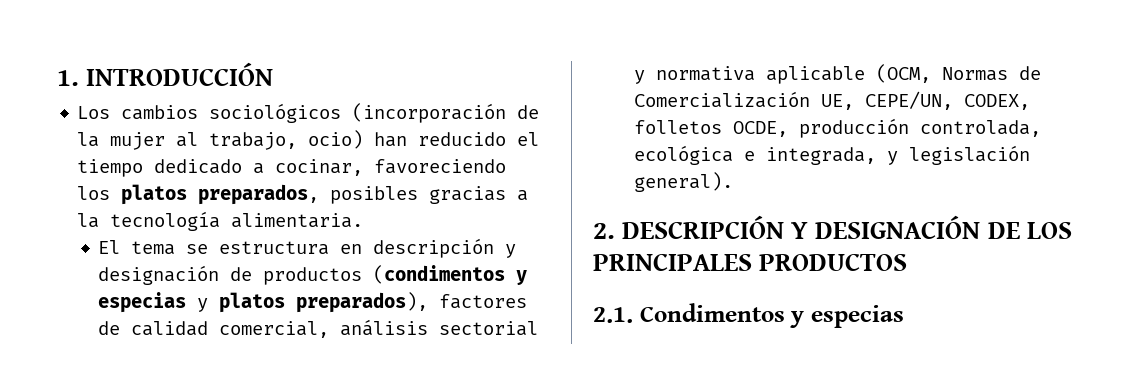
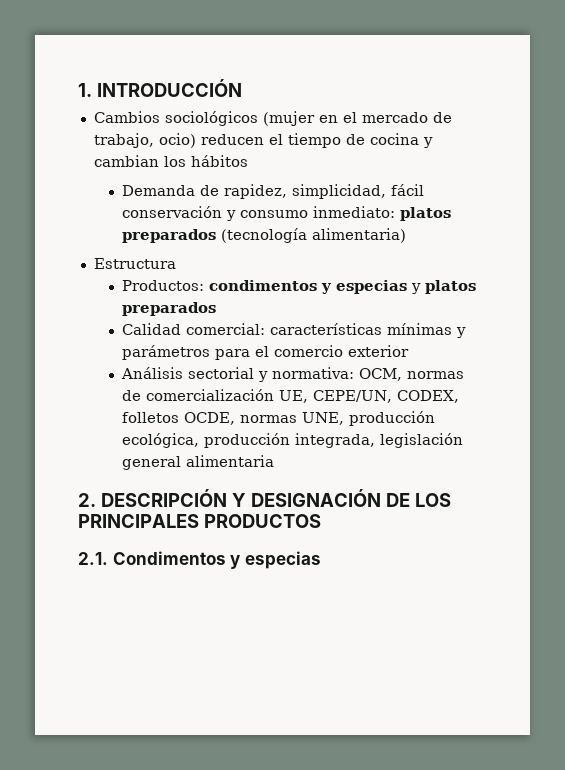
[77,103,540,123] [77,130,540,150] [77,159,507,177] [77,184,529,205] [77,211,364,231] [98,238,517,258] [98,265,528,285] [98,292,528,313] [98,319,539,338] [634,64,1042,84] [634,91,811,108] Los cambios sociológicos (incorporación de la mujer al trabajo, ocio) han reducido el tiempo dedicado a cocinar, favoreciendo los platos preparados, posibles gracias a la tecnología alimentaria. // El tema se estructura en descripción y designación de productos (condimentos y especias y platos preparados), factores de calidad comercial, análisis sectorial y normativa aplicable (OCM, Normas de Comercialización -> [93,111,452,126] [93,133,433,148] [93,155,248,167] [121,184,424,199] [121,206,451,221] [121,228,406,243] [93,258,176,269] [121,280,476,294] [121,302,216,316] [121,323,466,338] [121,345,409,360] [120,367,464,382] [121,389,274,401] Cambios sociológicos (mujer en el mercado de trabajo, ocio) reducen el tiempo de cocina y cambian los hábitos // Demanda de rapidez, simplicidad, fácil conservación y consumo inmediato: platos preparados (tecnología alimentaria) // Estructura // Productos: condimentos y especias y platos preparados // Calidad comercial: características mínimas y parámetros para el comercio exterior // Análisis sectorial y normativa: OCM, normas de comercialización
[799,118,1042,138] [634,145,1031,165] [634,172,734,192] producción controlada, ecológica e integrada, y legislación general). -> [239,411,435,426] [121,433,463,448] [121,455,274,470] normas UNE, producción ecológica, producción integrada, legislación general alimentaria

